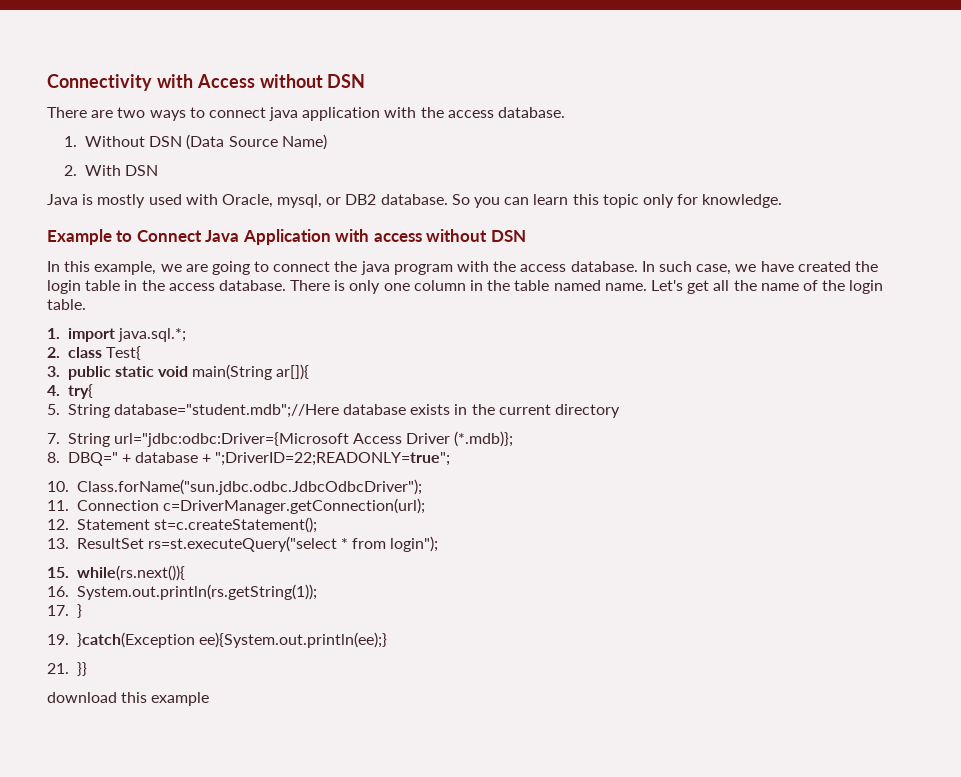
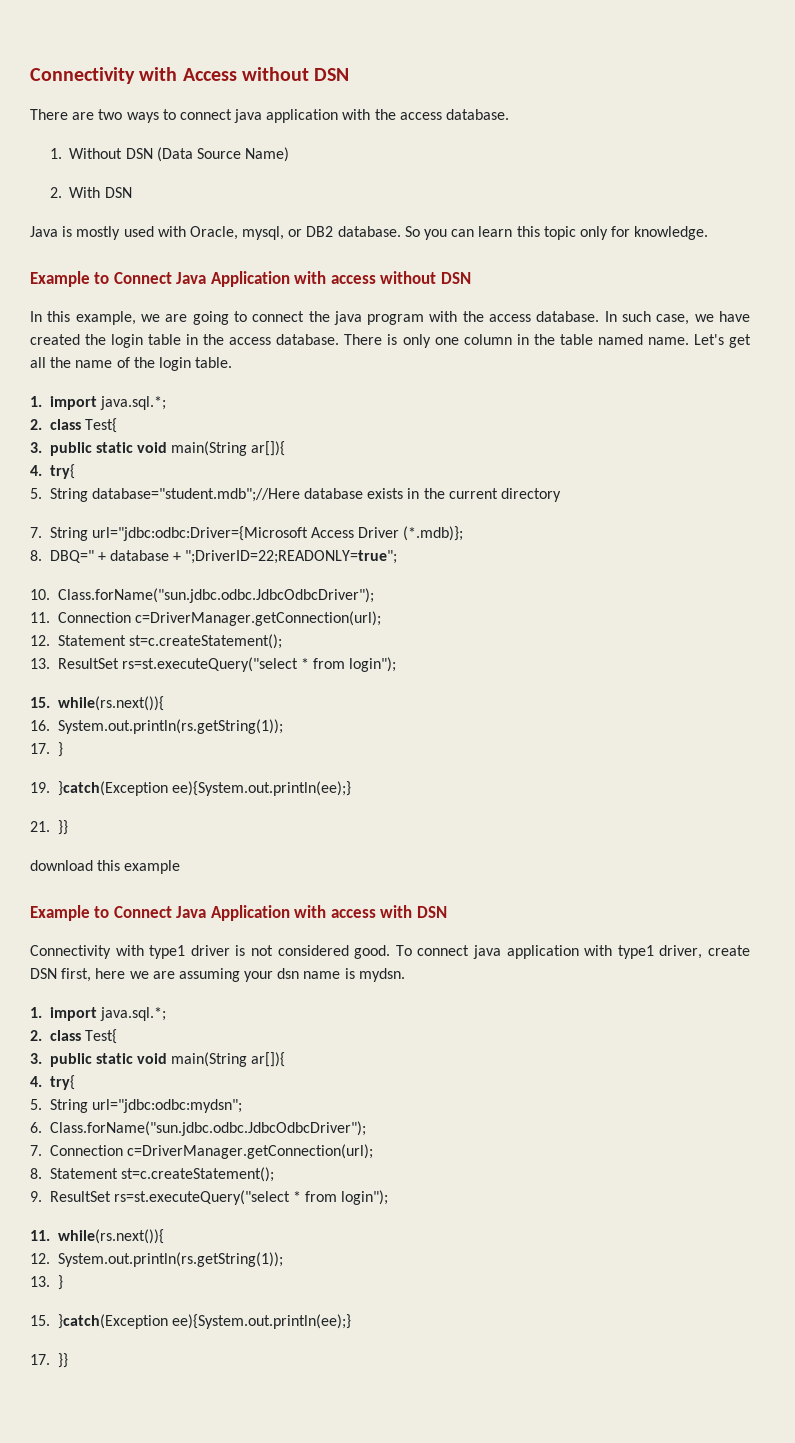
(210, 699) none -> [30,905,447,921] [30,945,751,959] [30,968,405,982] [30,1007,166,1021] [30,1029,117,1044] [30,1052,286,1067] [30,1075,75,1090] [30,1099,242,1113] [30,1121,366,1136] [30,1144,373,1159] [30,1167,274,1182] [30,1190,389,1205] [30,1229,164,1244] [30,1252,283,1267] [30,1275,63,1290] [30,1314,351,1329] [30,1353,68,1368] // Example to Connect Java Application with access with DSN // Connectivity with type1 driver is not considered good. To connect java application with type1 driver, create DSN first, here we are assuming your dsn name is mydsn. // 1. import java.sql.*; // 2. class Test{ // 3. public static void main(String ar[]){ // 4. try{ // 5. String url="jdbc:odbc:mydsn"; // 6. Class.forName("sun.jdbc.odbc.JdbcOdbcDriver"); // 7. Connection c=DriverManager.getConnection(url); // 8. Statement st=c.createStatement(); // 9. ResultSet rs=st.executeQuery("select * from login"); // 11. while(rs.next()){ // 12. System.out.println(rs.getString(1)); // 13. } // 15. }catch(Exception ee){System.out.println(ee);} // 17. }}

